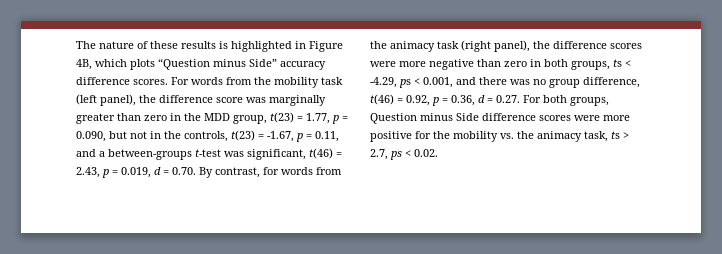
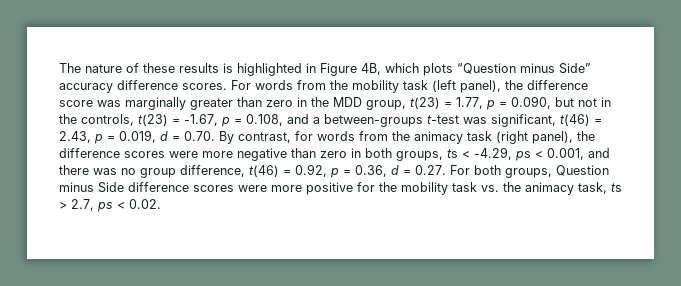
[315,131,339,142] 0.11, -> [246,114,283,126] 0.108,
(498, 136) none -> [452,182,477,192] task

